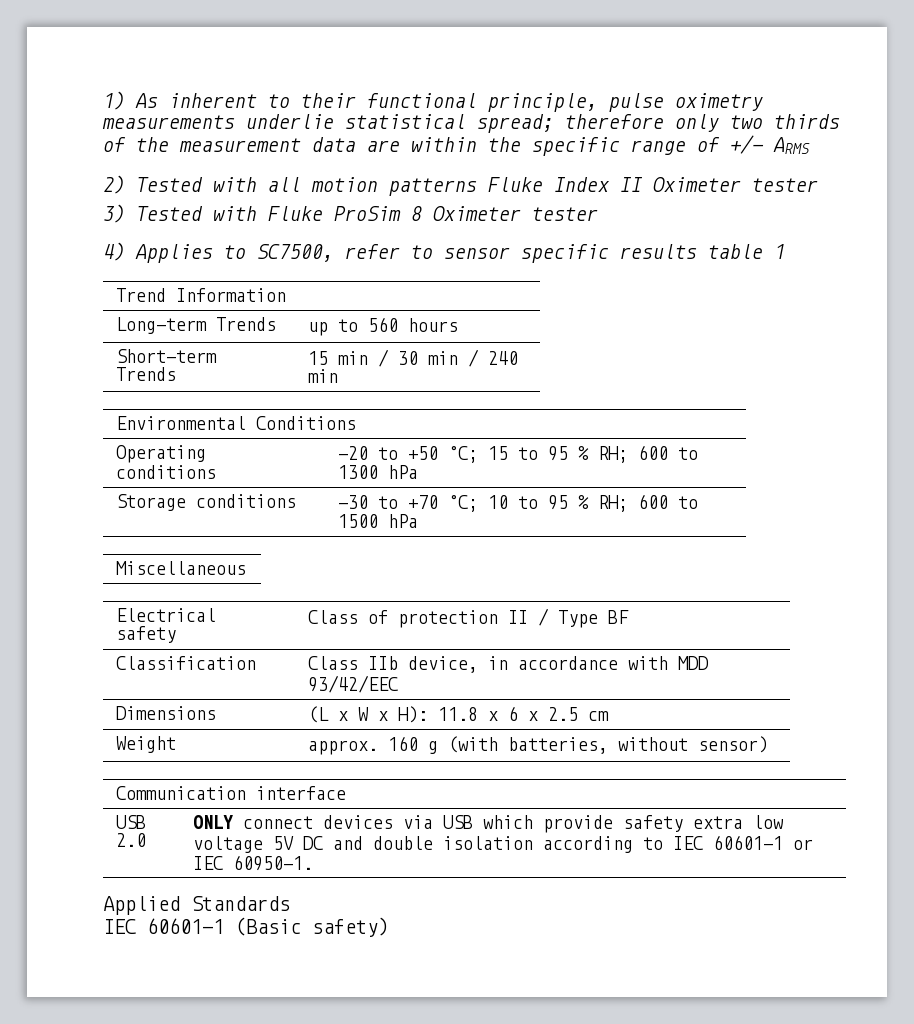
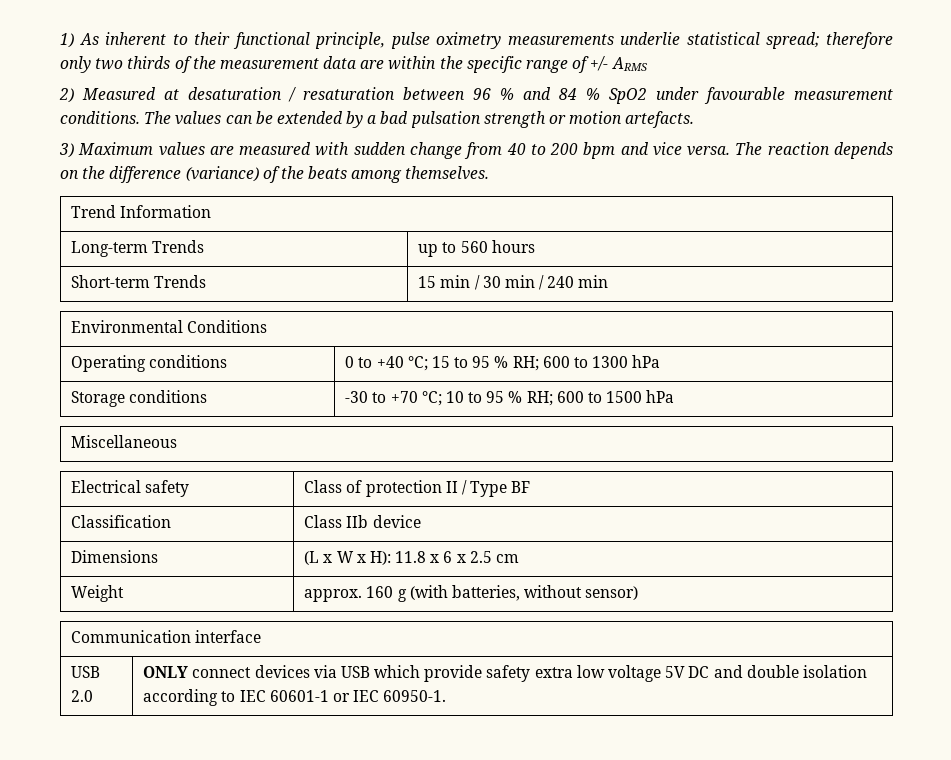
[136,177,818,196] [103,204,598,223] [103,242,785,263] Tested with all motion patterns Fluke Index II Oximeter tester // 3) Tested with Fluke ProSim 8 Oximeter tester // 4) Applies to SC7500, refer to sensor specific results table 1 -> [82,87,893,104] [60,111,695,128] [59,142,894,159] [60,166,490,183] Measured at desaturation / resaturation between 96 % and 84 % SpO2 under favourable measurement conditions. The values can be extended by a bad pulsation strength or motion artefacts. // 3) Maximum values are measured with sudden change from 40 to 200 bpm and vice versa. The reaction depends on the difference (variance) of the beats among themselves.
[338,446,439,460] -20 to +50 -> [345,356,404,368] 0 to +40
[408,656,710,673] [308,675,399,693] device, in accordance with MDD 93/42/EEC -> [372,515,421,528] device
[103,896,290,915] [103,917,389,937] // Applied Standards // IEC 60601-1 (Basic safety) -> (447, 696) none

